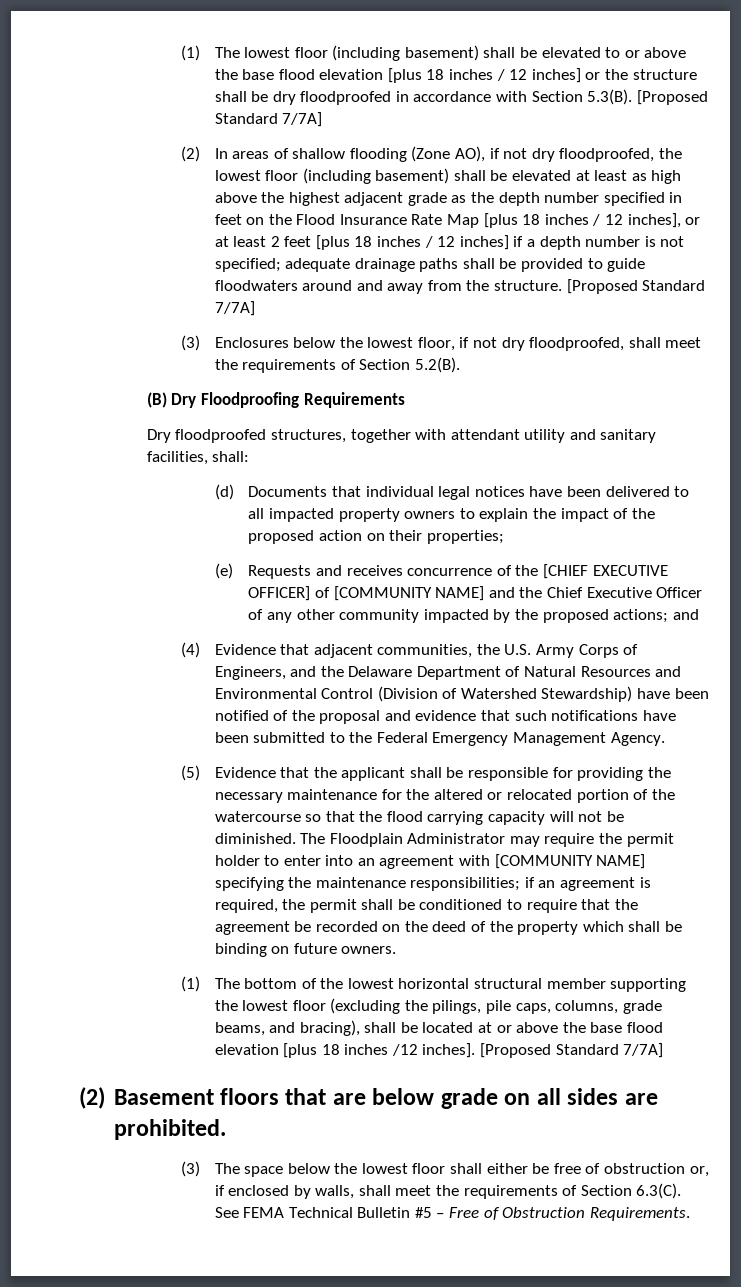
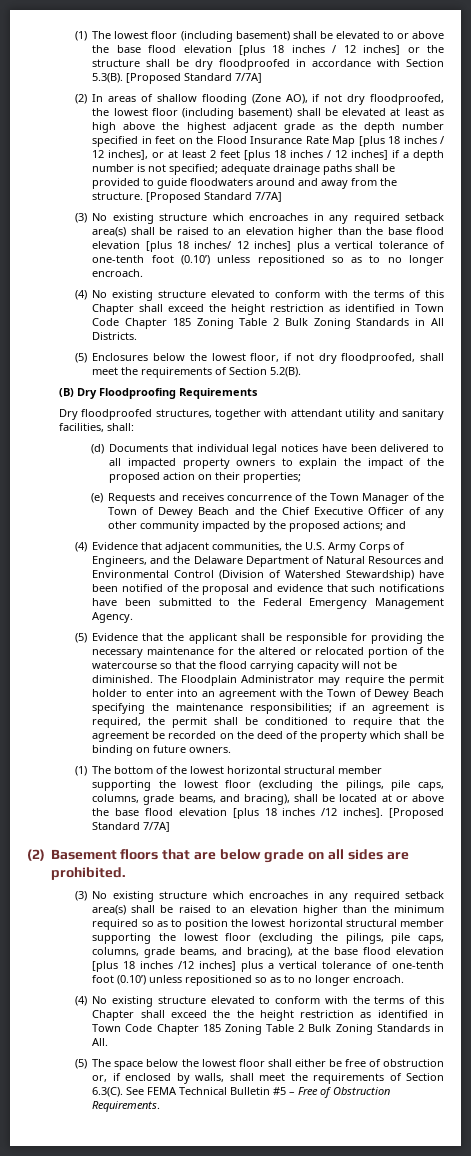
(200, 343) none -> [92,213,445,224] [92,227,445,238] [92,241,446,252] [92,255,445,266] [92,269,144,277] [74,290,444,301] [92,304,444,315] [92,318,444,329] [92,332,138,340] [74,353,87,363] No existing structure which encroaches in any required setback area(s) shall be raised to an elevation higher than the base flood elevation [plus 18 inches/ 12 inches] plus a vertical tolerance of one-tenth foot (0.10’) unless repositioned so as to no longer encroach. // (4) No existing structure elevated to conform with the terms of this Chapter shall exceed the height restriction as identified in Town Code Chapter 185 Zoning Table 2 Bulk Zoning Standards in All Districts. // (5)
[542,564,668,579] [248,586,485,601] [CHIEF EXECUTIVE OFFICER] of [COMMUNITY NAME] -> [330,493,444,504] [108,507,230,518] Town Manager of the Town of Dewey Beach
[494,854,646,869] [COMMUNITY NAME] -> [306,689,444,700] the Town of Dewey Beach
(200, 1169) none -> [92,891,445,902] [92,905,444,916] [92,919,444,930] [92,933,445,944] [92,947,445,958] [92,961,444,972] [92,975,405,986] [74,996,444,1007] [92,1010,445,1021] [92,1024,445,1035] [92,1038,109,1046] [74,1059,87,1069] No existing structure which encroaches in any required setback area(s) shall be raised to an elevation higher than the minimum required so as to position the lowest horizontal structural member supporting the lowest floor (excluding the pilings, pile caps, columns, grade beams, and bracing), at the base flood elevation [plus 18 inches /12 inches] plus a vertical tolerance of one-tenth foot (0.10’) unless repositioned so as to no longer encroach. // (4) No existing structure elevated to conform with the terms of this Chapter shall exceed the the height restriction as identified in Town Code Chapter 185 Zoning Table 2 Bulk Zoning Standards in All. // (5)

